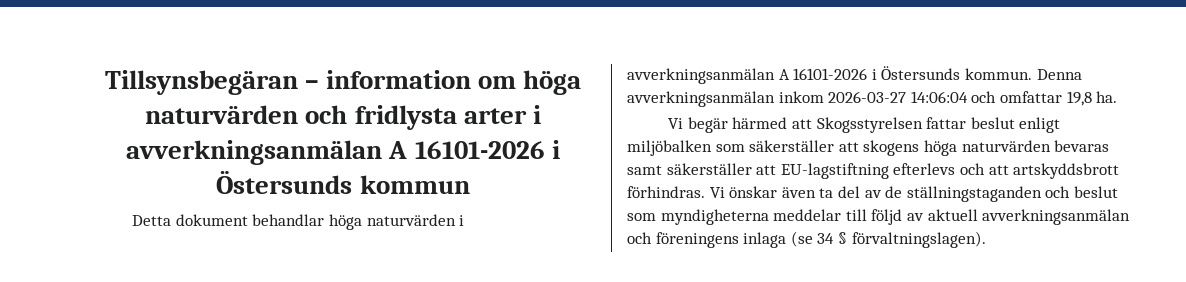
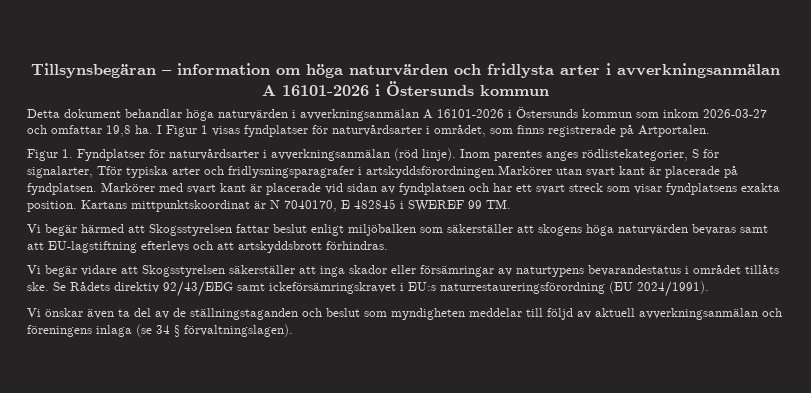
[964,68,1082,80] [627,91,775,107] kommun. Denna avverkningsanmälan -> [582,109,659,118] kommun som
[910,91,968,103] 14:06:04 -> (767, 113) none
(1118, 97) none -> [157,125,710,137] [27,148,719,161] [27,165,738,178] [27,182,780,195] [27,199,511,212] I Figur 1 visas fyndplatser för naturvårdsarter i området, som finns registrerade på Artportalen. // Figur 1. Fyndplatser för naturvårdsarter i avverkningsanmälan (röd linje). Inom parentes anges rödlistekategorier, S för signalarter, Tför typiska arter och fridlysningsparagrafer i artskyddsförordningen.Markörer utan svart kant är placerade på fyndplatsen. Markörer med svart kant är placerade vid sidan av fyndplatsen och har ett svart streck som visar fyndplatsens exakta position. Kartans mittpunktskoordinat är N 7040170, E 482845 i SWEREF 99 TM.
[666,163,752,175] säkerställer -> (768, 229) none
(705, 192) none -> [27,265,779,277] [27,281,709,297] // Vi begär vidare att Skogsstyrelsen säkerställer att inga skador eller försämringar av naturtypens bevarandestatus i området tillåts ske. Se Rådets direktiv 92/43/EEG samt ickeförsämringskravet i EU:s naturrestaureringsförordning (EU 2024/1991). //
[660,209,769,225] myndigheterna -> [391,308,465,320] myndigheten

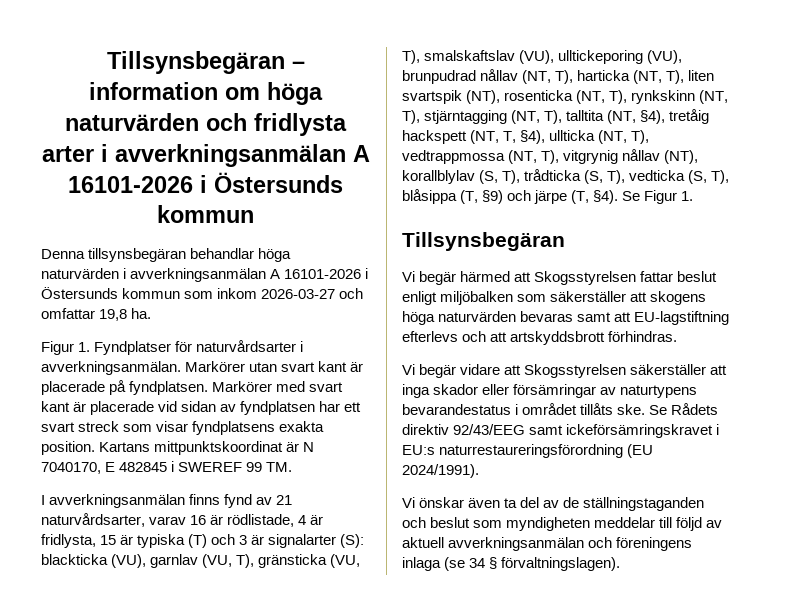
[27,109,121,118] Detta dokument -> [41,248,187,262] Denna tillsynsbegäran
[157,125,710,137] I Figur 1 visas fyndplatser för naturvårdsarter i området, som finns registrerade på Artportalen. -> (152, 313) none
[271,148,719,161] [27,165,552,178] avverkningsanmälan (röd linje). Inom parentes anges rödlistekategorier, S för signalarter, Tför typiska arter och fridlysningsparagrafer i artskyddsförordningen.Markörer -> [41,361,246,375] avverkningsanmälan. Markörer
[469,183,489,192] och -> (316, 408) none
(511, 204) none -> [41,494,293,508] [41,513,324,527] [41,534,365,548] [41,554,361,568] [402,50,683,64] [402,69,715,84] [402,90,729,104] [402,109,710,124] [402,130,650,144] [402,149,699,164] [402,169,730,184] [402,189,694,204] [402,232,565,251] // I avverkningsanmälan finns fynd av 21 naturvårdsarter, varav 16 är rödlistade, 4 är fridlysta, 15 är typiska (T) och 3 är signalarter (S): blackticka (VU), garnlav (VU, T), gränsticka (VU, T), smalskaftslav (VU), ulltickeporing (VU), brunpudrad nållav (NT, T), harticka (NT, T), liten svartspik (NT), rosenticka (NT, T), rynkskinn (NT, T), stjärntagging (NT, T), talltita (NT, §4), tretåig hackspett (NT, T, §4), ullticka (NT, T), vedtrappmossa (NT, T), vitgrynig nållav (NT), korallblylav (S, T), trådticka (S, T), vedticka (S, T), blåsippa (T, §9) och järpe (T, §4). Se Figur 1. // Tillsynsbegäran

